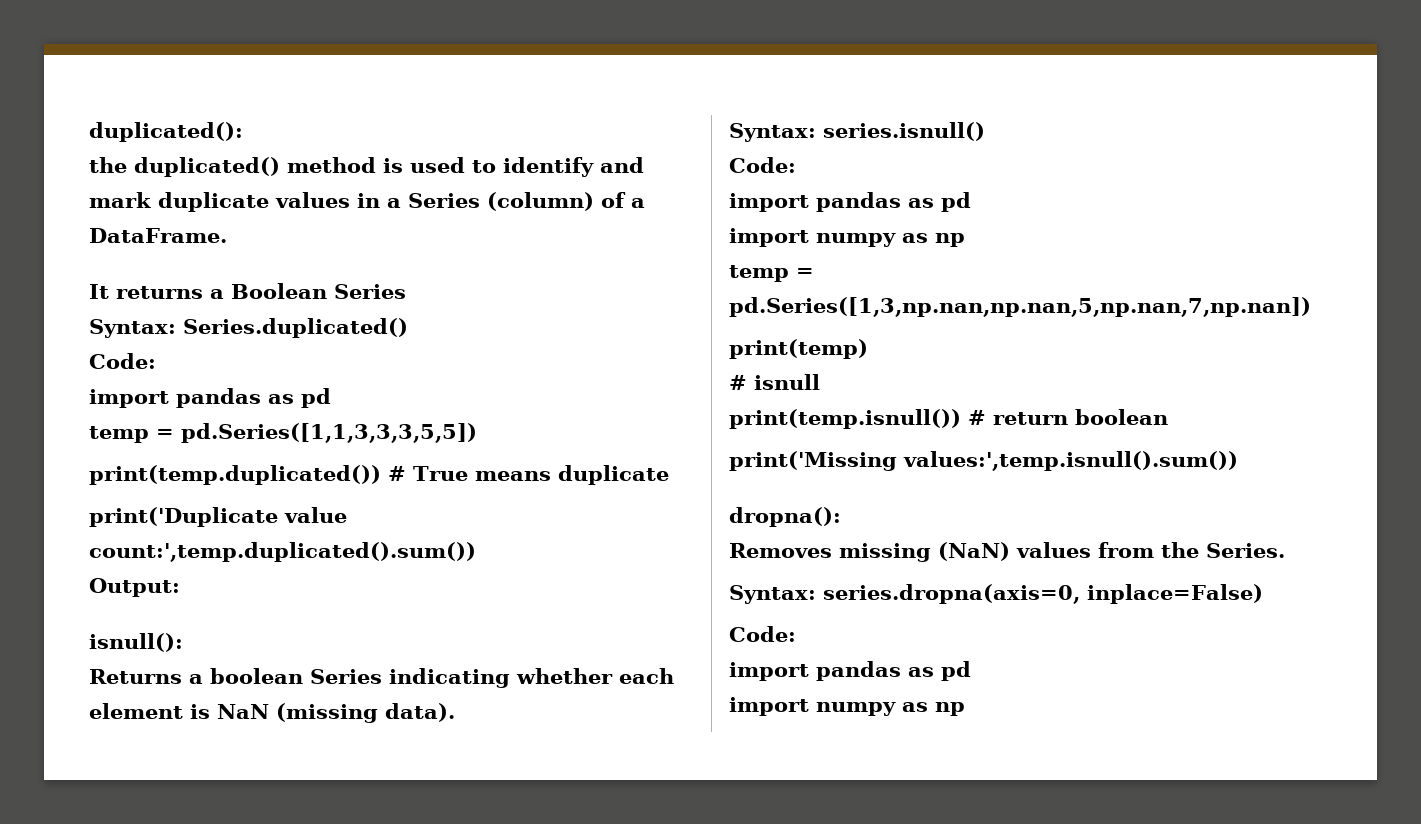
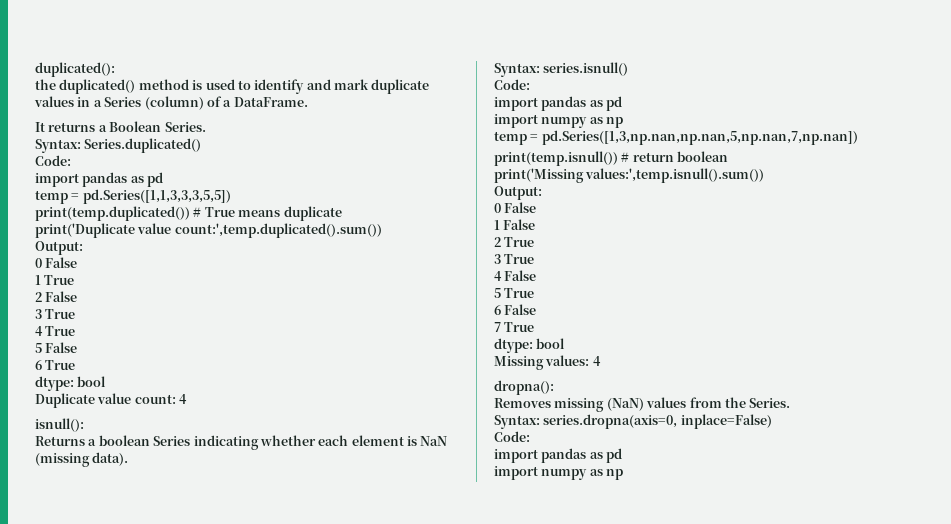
[334,284,406,299] Series -> [164,122,206,132] Series.
(180, 587) none -> [35,257,78,268] [35,275,75,285] [35,291,78,302] [35,309,76,319] [35,326,76,336] [35,342,78,353] [35,360,76,370] [35,376,107,391] [35,393,188,408] // 0 False // 1 True // 2 False // 3 True // 4 True // 5 False // 6 True // dtype: bool // Duplicate value count: 4
[729,339,868,359] [729,374,820,390] // print(temp) // # isnull -> (858, 137) none
(1238, 461) none -> [494,186,542,200] [494,202,537,213] [494,219,536,230] [494,237,535,247] [494,254,535,264] [494,270,537,281] [494,288,535,298] [494,304,537,315] [494,322,535,332] [494,338,566,353] [494,355,601,370] // Output: // 0 False // 1 False // 2 True // 3 True // 4 False // 5 True // 6 False // 7 True // dtype: bool // Missing values: 4

